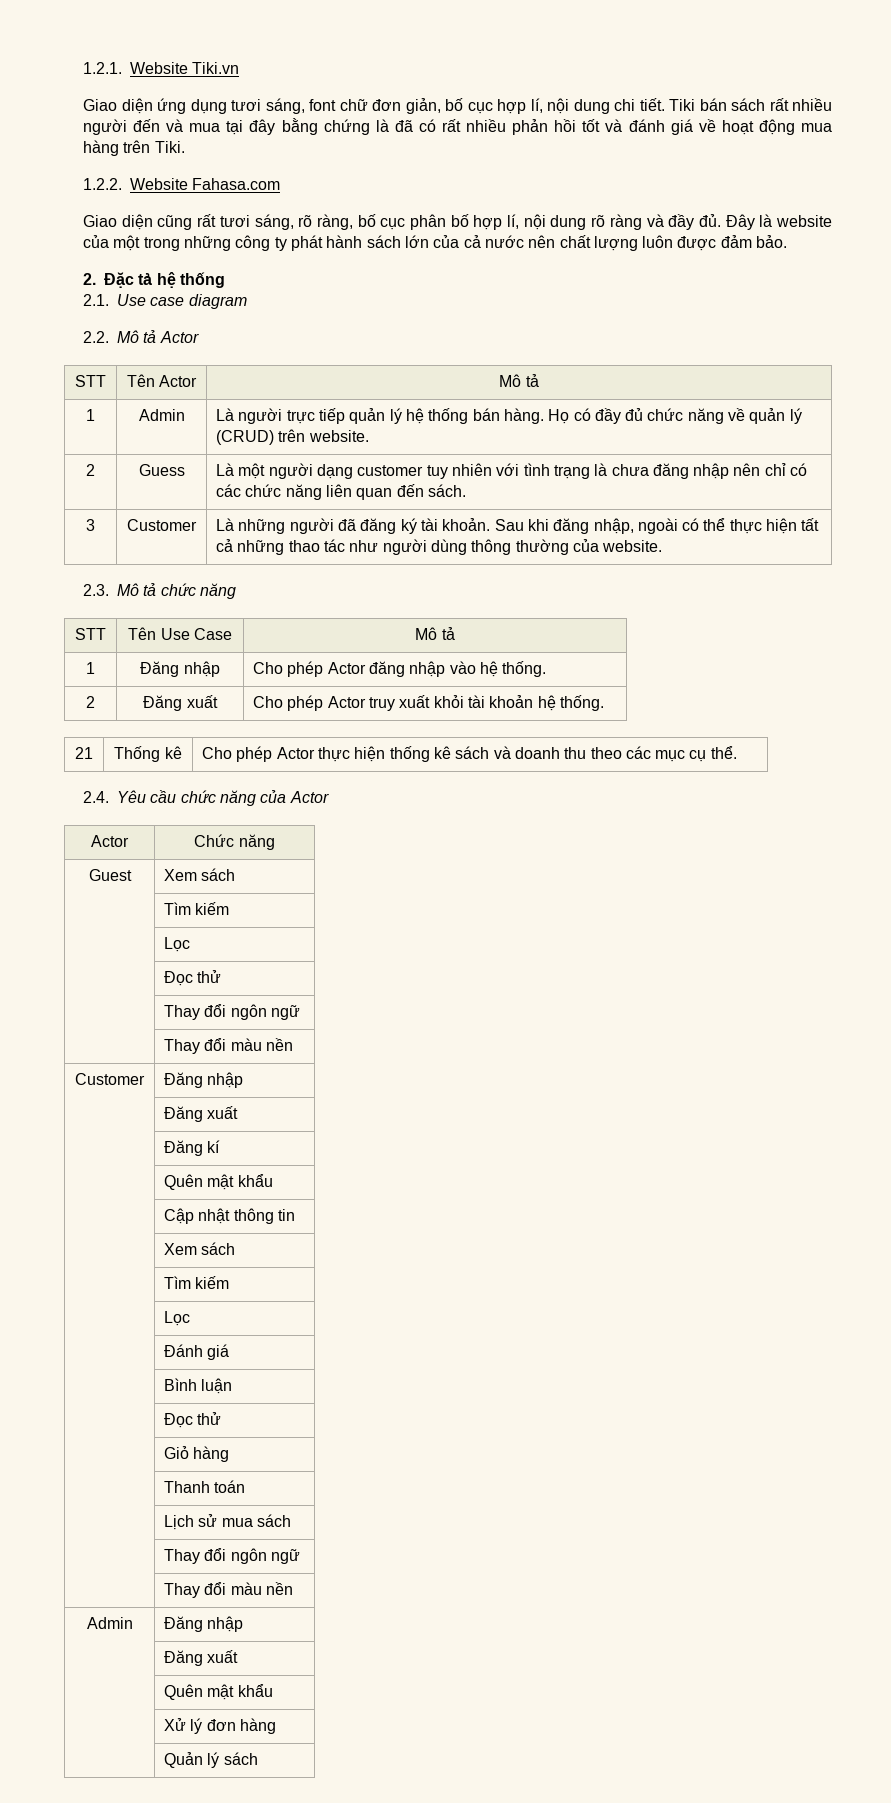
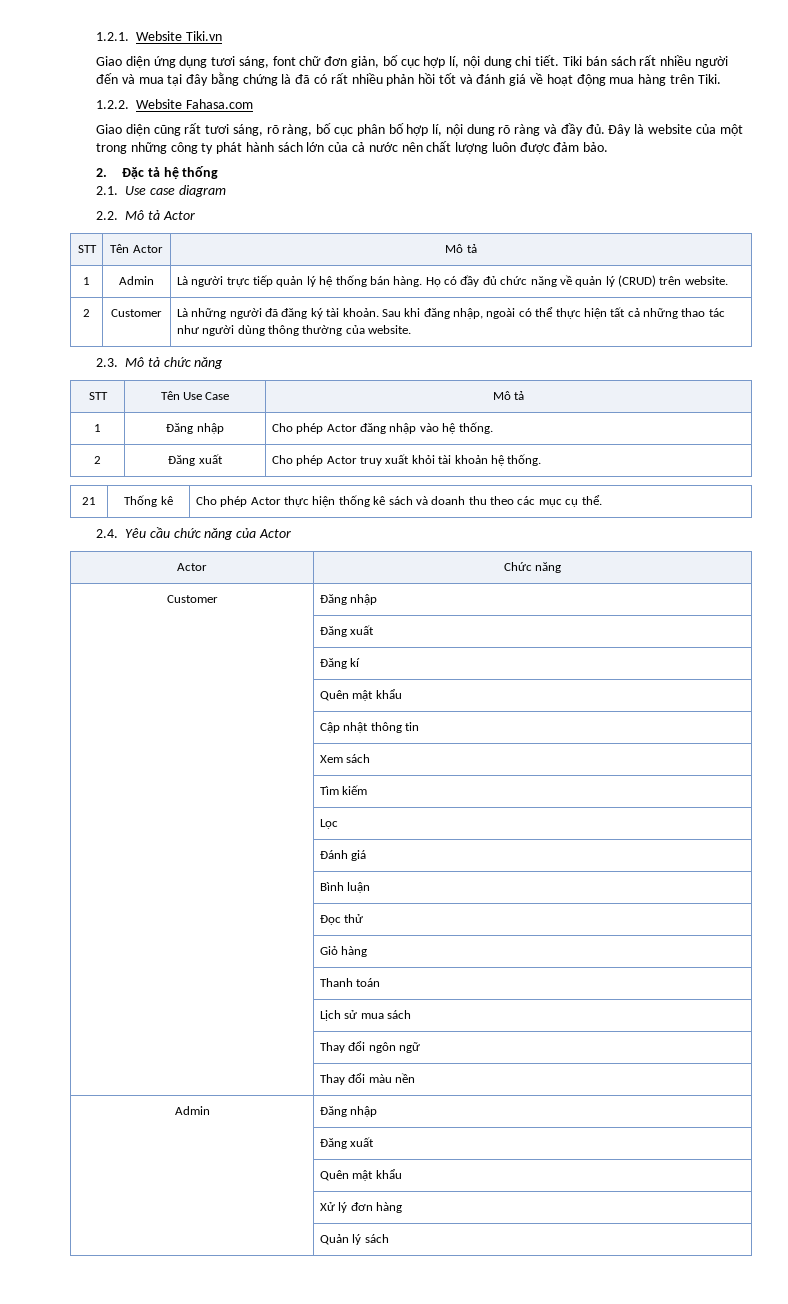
[138,464,185,476] [216,463,808,479] [216,484,466,500] [86,519,95,531] | Guess | Là một người dạng customer tuy nhiên với tình trạng là chưa đăng nhập nên chỉ có các chức năng liên quan đến sách. // 3 -> (90, 313) none
[88,869,132,881] [164,868,236,881] [164,902,230,915] [164,937,191,952] [164,970,222,986] [164,1004,300,1020] [164,1038,293,1054] // Guest | Xem sách // | Tìm kiếm // | Lọc // | Đọc thử // | Thay đổi ngôn ngữ // | Thay đổi màu nền -> (562, 567) none

